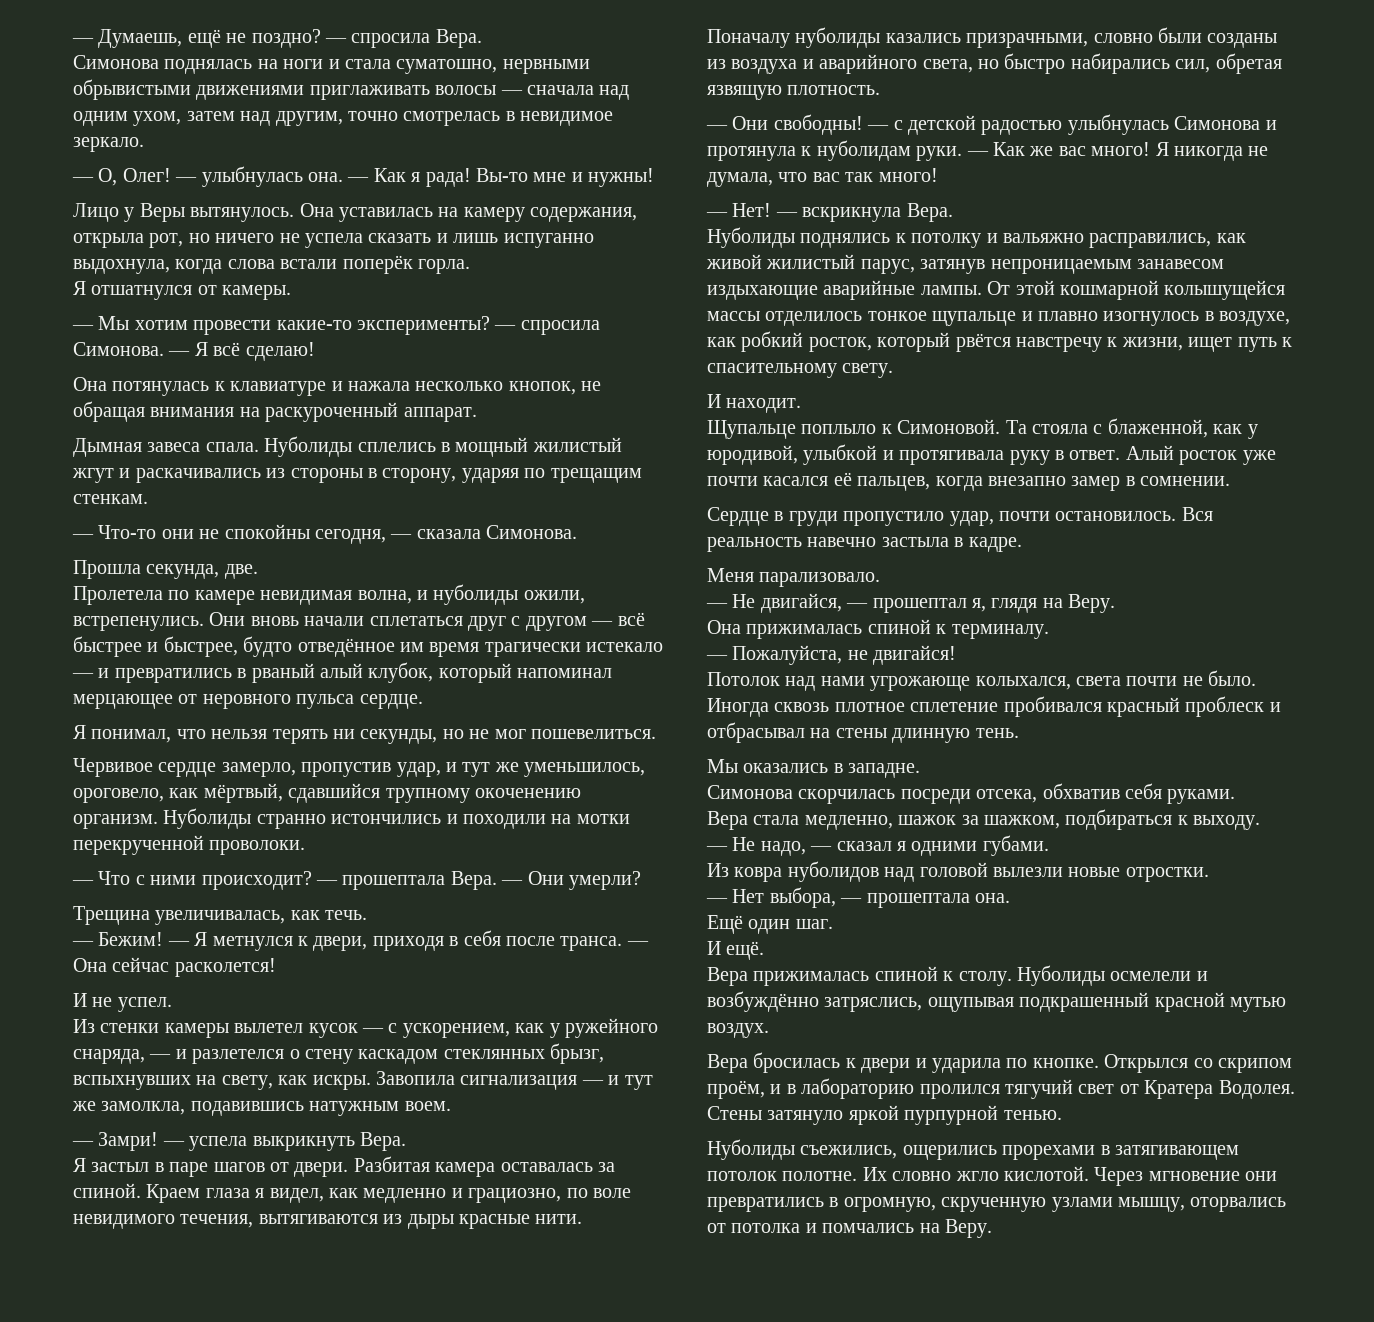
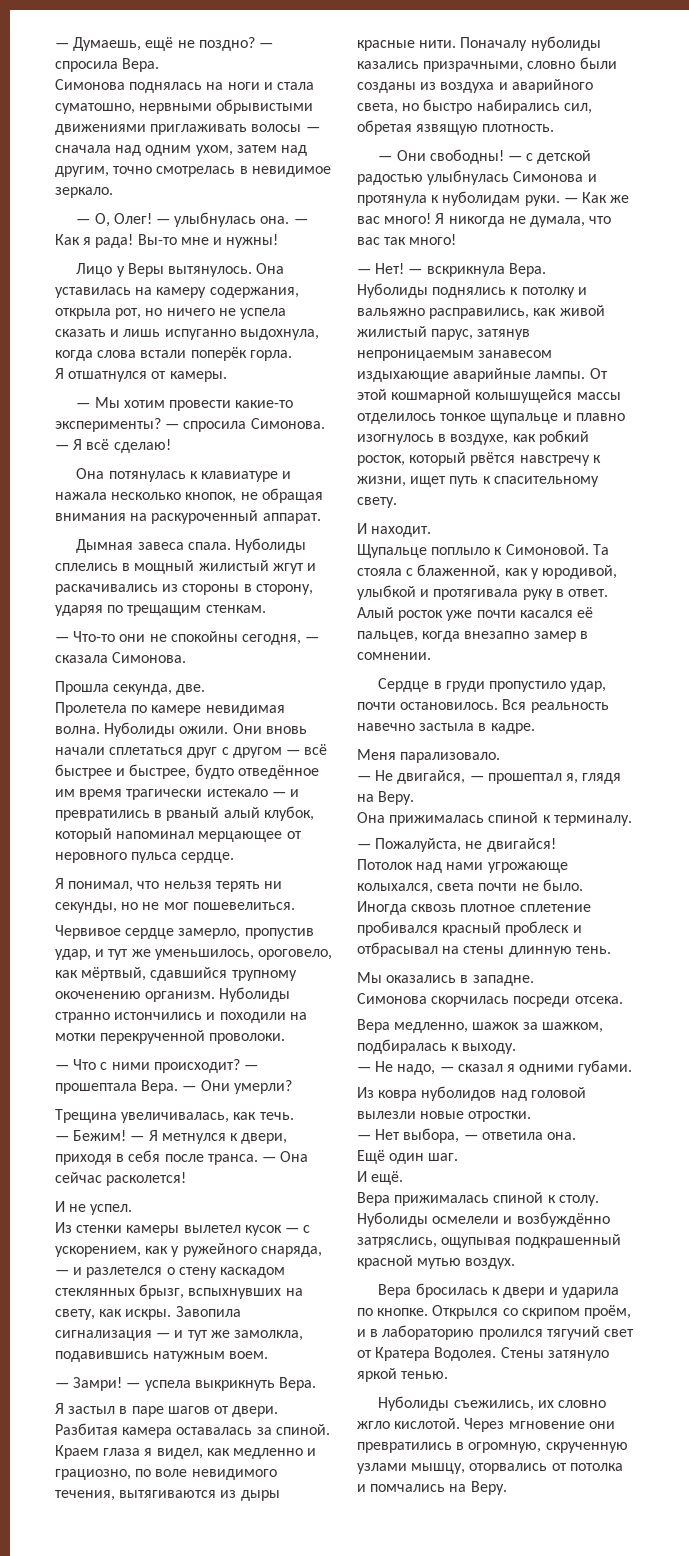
[357,584,585,605] [73,616,204,631] волна, и нуболиды ожили, встрепенулись. -> [55,722,229,737] волна. Нуболиды ожили.
[976,783,1236,804] [707,811,800,830] отсека, обхватив себя руками. // Вера стала -> [574,996,623,1004] [357,1019,390,1033] отсека. // Вера
[1065,809,1173,830] подбираться -> [357,1039,447,1054] подбиралась
[866,893,970,908] прошептала -> [481,1132,543,1140] ответила
[904,1105,999,1125] пурпурной -> (397, 1375) none
[902,1145,1239,1160] [707,1167,887,1181] ощерились прорехами в затягивающем потолок полотне. Их -> [537,1400,554,1408] их

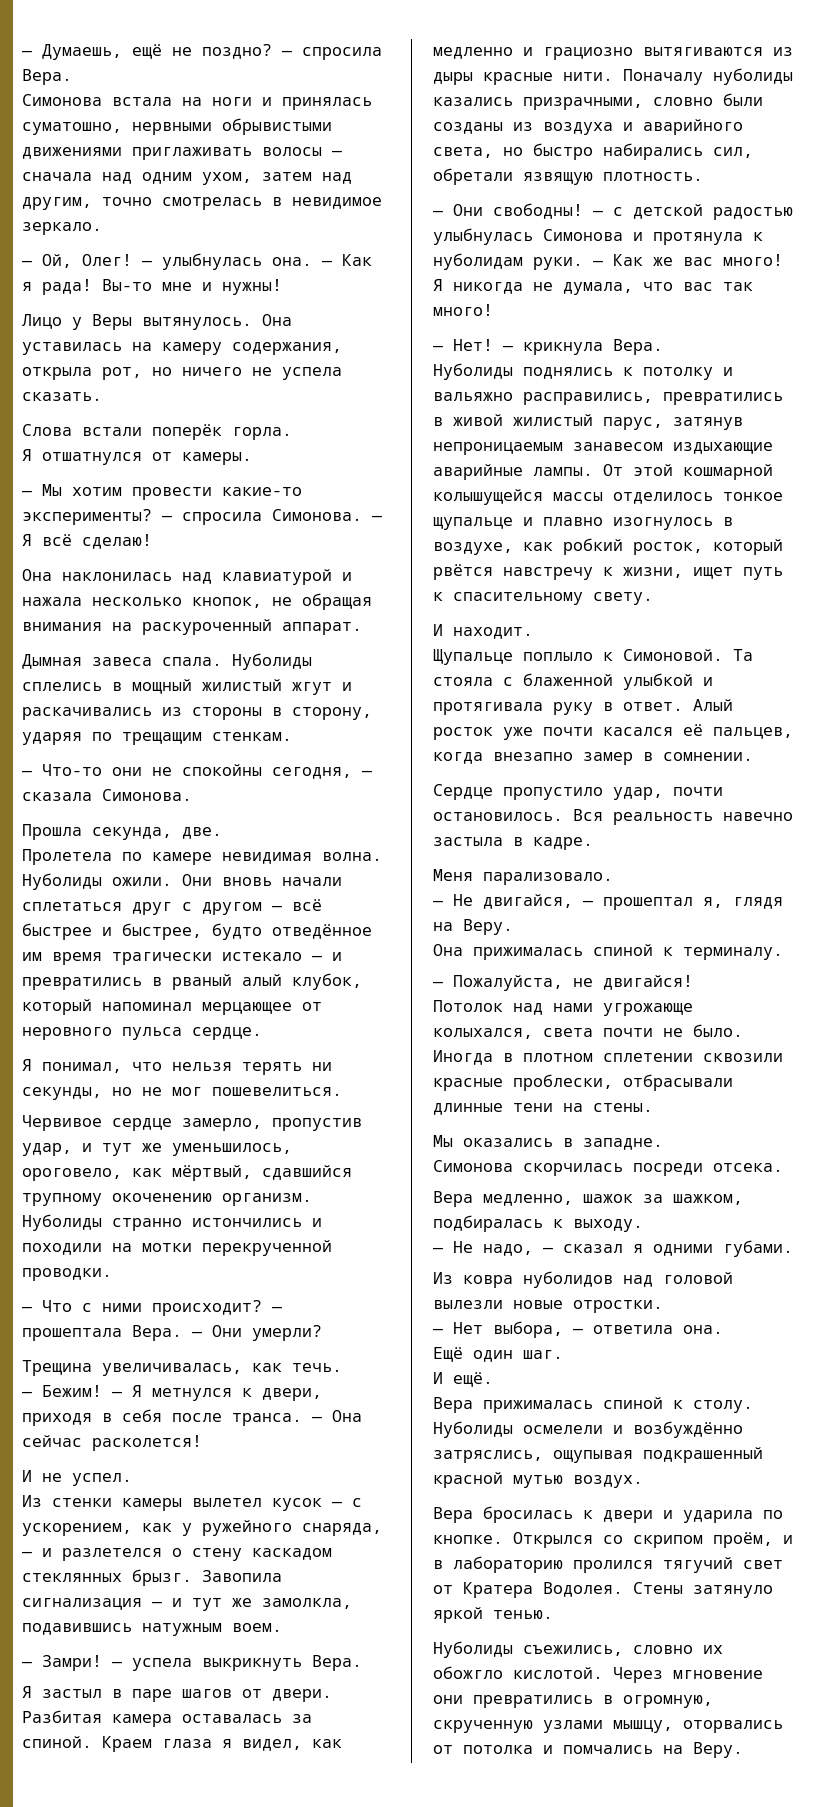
[129,82,203,93] поднялась -> [112,97,172,106] встала
[276,82,314,90] стала -> [282,97,372,110] принялась
[94,213,110,227] О, -> [42,254,72,268] Ой,
[55,329,319,340] [55,350,137,361] сказать и лишь испуганно выдохнула, когда слова -> [22,392,102,401] [22,424,72,436] сказать. // Слова
[108,471,278,482] потянулась к клавиатуре -> [62,569,332,585] наклонилась над клавиатурой
[209,1033,286,1044] проволоки. -> [22,1268,112,1281] проводки.
[139,1284,303,1299] [55,1309,172,1320] брызг, вспыхнувших на свету, как искры. -> [132,1569,192,1586] брызг.
[55,1469,277,1480] [55,1490,115,1501] грациозно, по воле невидимого течения, -> [543,47,633,60] грациозно
[357,120,412,135] обретая -> [433,168,513,185] обретали
[426,266,505,277] вскрикнула -> [523,342,603,355] крикнула
[533,308,557,316] как -> [663,392,783,405] [433,417,443,426] превратились в
[417,564,617,579] блаженной, как у юродивой, -> [523,673,613,686] блаженной
[433,681,485,692] в груди -> (493, 792) none
[411,904,591,912] [357,921,582,936] [357,942,611,957] сквозь плотное сплетение пробивался красный проблеск и отбрасывал на стены длинную тень. -> [503,1053,783,1062] [433,1074,733,1091] [433,1103,653,1115] в плотном сплетении сквозили красные проблески, отбрасывали длинные тени на стены.
[537,1400,606,1408] [357,1421,390,1429] их словно жгло -> [633,1645,723,1654] [433,1666,503,1679] словно их обожгло

